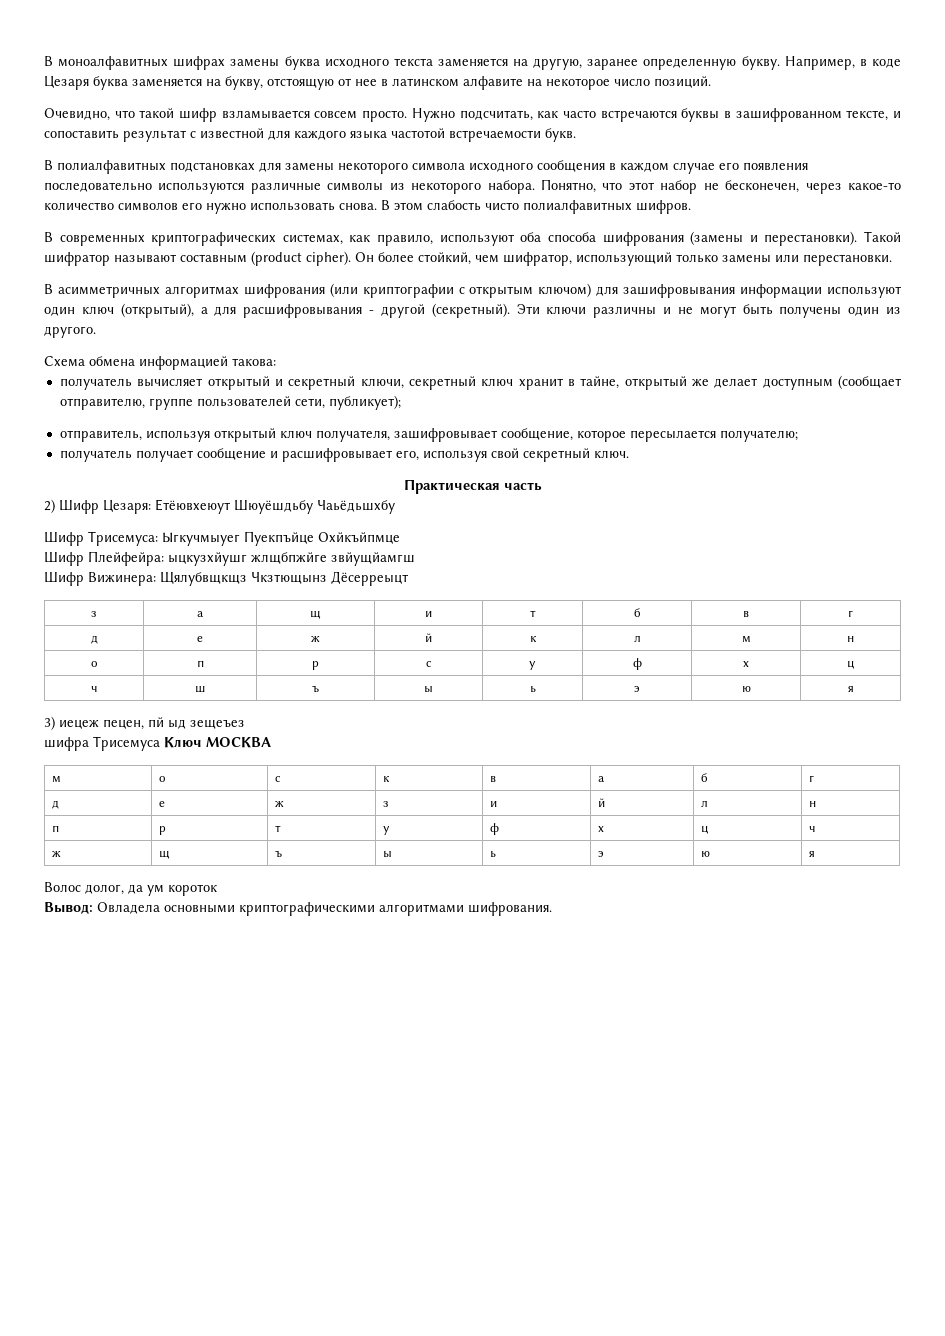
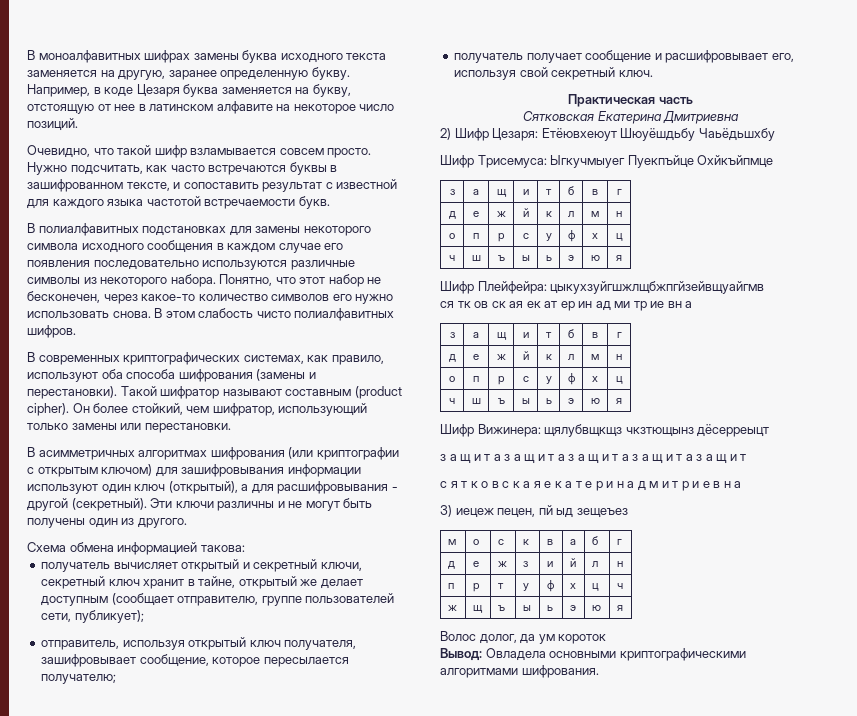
(542, 486) none -> [522,111,740,124] // Сятковская Екатерина Дмитриевна
[44,551,415,566] [44,571,408,586] // Шифр Плейфейра: ыцкузхйушг жлщбпжйге звйущйамгш // Шифр Вижинера: Щялубвщкщз Чкзтющынз Дёсерреыцт -> (774, 161) none
(854, 689) none -> [440,281,765,294] [440,301,693,311] [449,332,455,338] [473,332,479,338] [496,332,507,340] [522,332,529,338] [546,332,552,338] [568,329,574,338] [592,332,598,338] [616,332,622,338] [448,354,456,362] [473,354,479,360] [496,354,506,360] [522,351,529,360] [545,354,552,360] [568,354,574,360] [591,354,599,360] [616,354,622,360] [449,376,455,382] [473,376,479,382] [497,376,505,385] [522,376,529,382] [545,376,552,384] [567,373,576,385] [592,376,598,382] [615,376,623,384] [449,398,455,404] [471,398,481,404] [497,398,505,404] [521,398,530,404] [545,398,552,404] [568,398,574,404] [590,398,600,404] [616,398,622,404] [440,424,770,437] [440,454,747,464] [440,481,742,491] // Шифр Плейфейра: цыкухзуйгшжлщбжпгйзейвщуайгмв // ся тк ов ск ая ек ат ер ин ад ми тр ие вн а // з | а | щ | и | т | б | в | г // д | е | ж | й | к | л | м | н // о | п | р | с | у | ф | х | ц // ч | ш | ъ | ы | ь | э | ю | я // Шифр Вижинера: щялубвщкщз чкзтющынз дёсерреыцт // з а щ и т а з а щ и т а з а щ и т а з а щ и т а з а щ и т // с я т к о в с к а я е к а т е р и н а д м и т р и е в н а
[44,736,271,751] // шифра Трисемуса Ключ МОСКВА -> (628, 513) none

